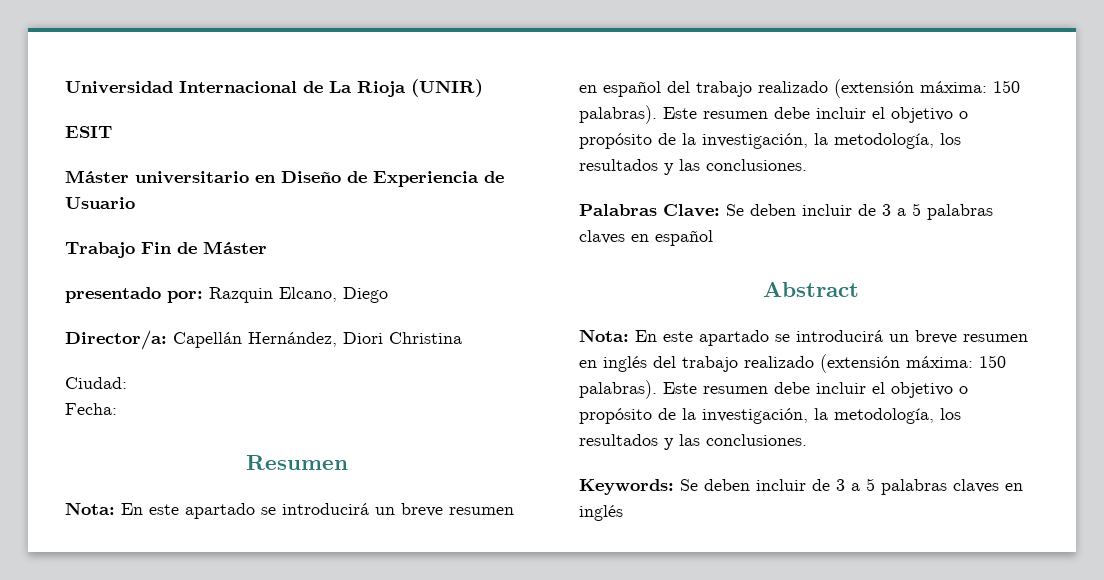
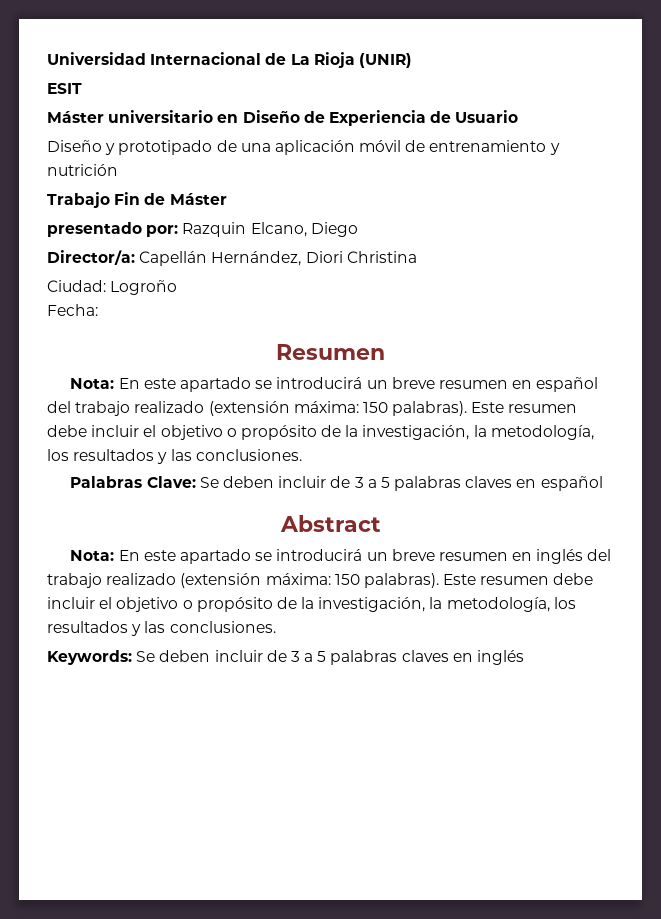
(135, 203) none -> [47,140,560,155] [47,164,118,176] // Diseño y prototipado de una aplicación móvil de entrenamiento y nutrición
(127, 383) none -> [110,280,178,295] Logroño

